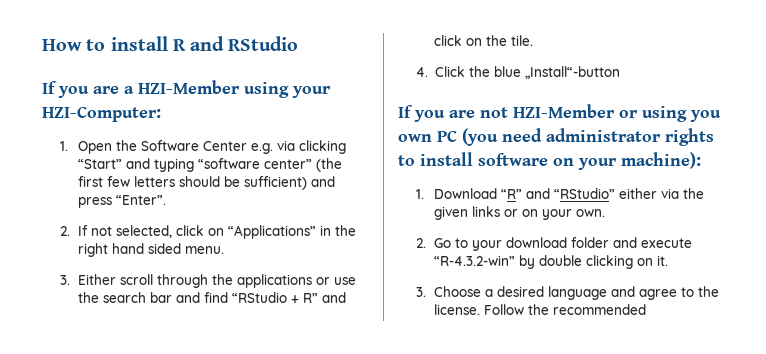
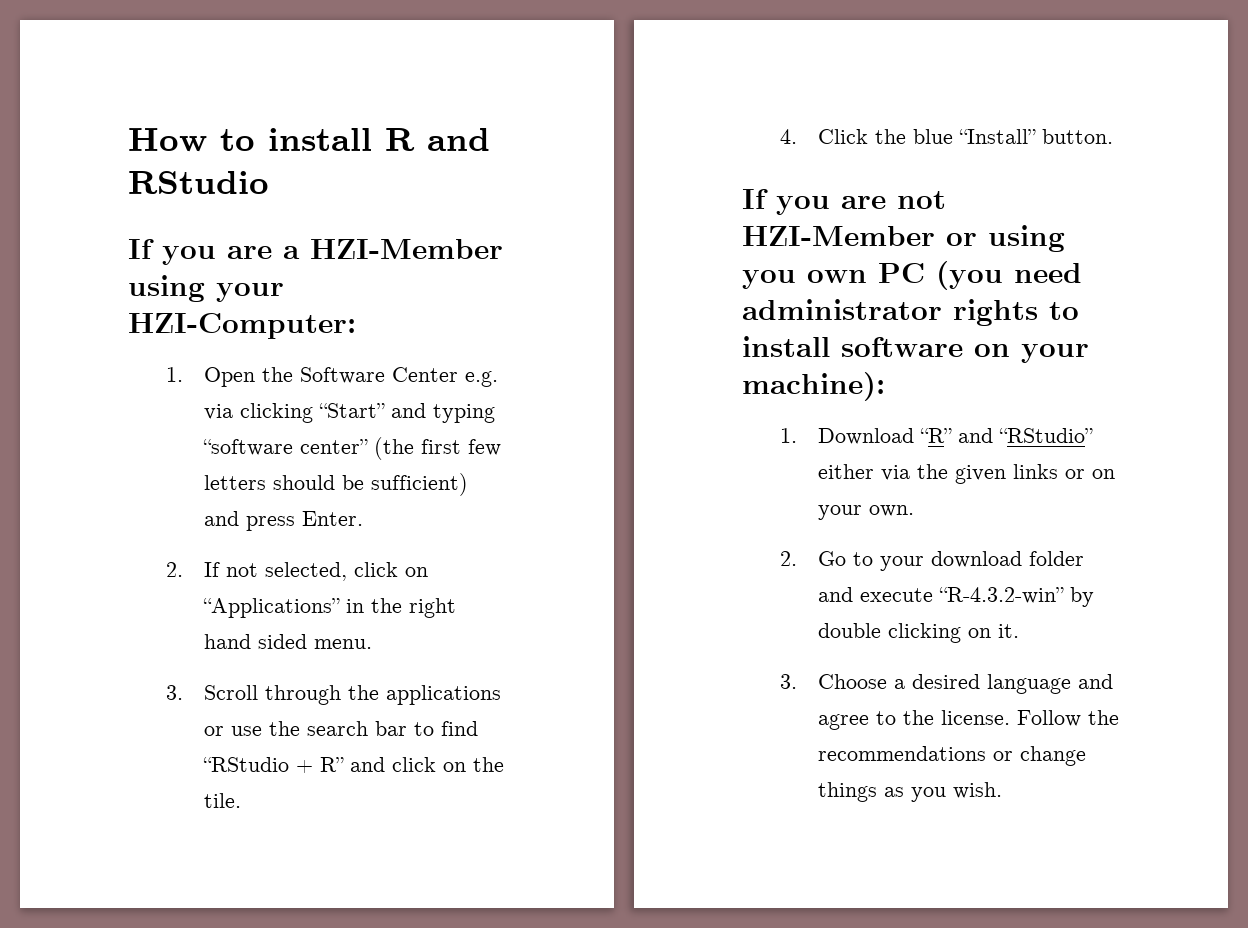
[116,195,167,205] “Enter”. -> [301,511,363,526] Enter.
[78,274,154,285] Either scroll -> [203,685,258,700] Scroll
[176,292,201,303] and -> [413,722,434,736] to
[524,66,620,79] „Install“-button -> [958,129,1113,144] “Install” button.
[553,304,647,315] recommended -> [817,746,1086,766] [817,782,1002,802] recommendations or change things as you wish.

